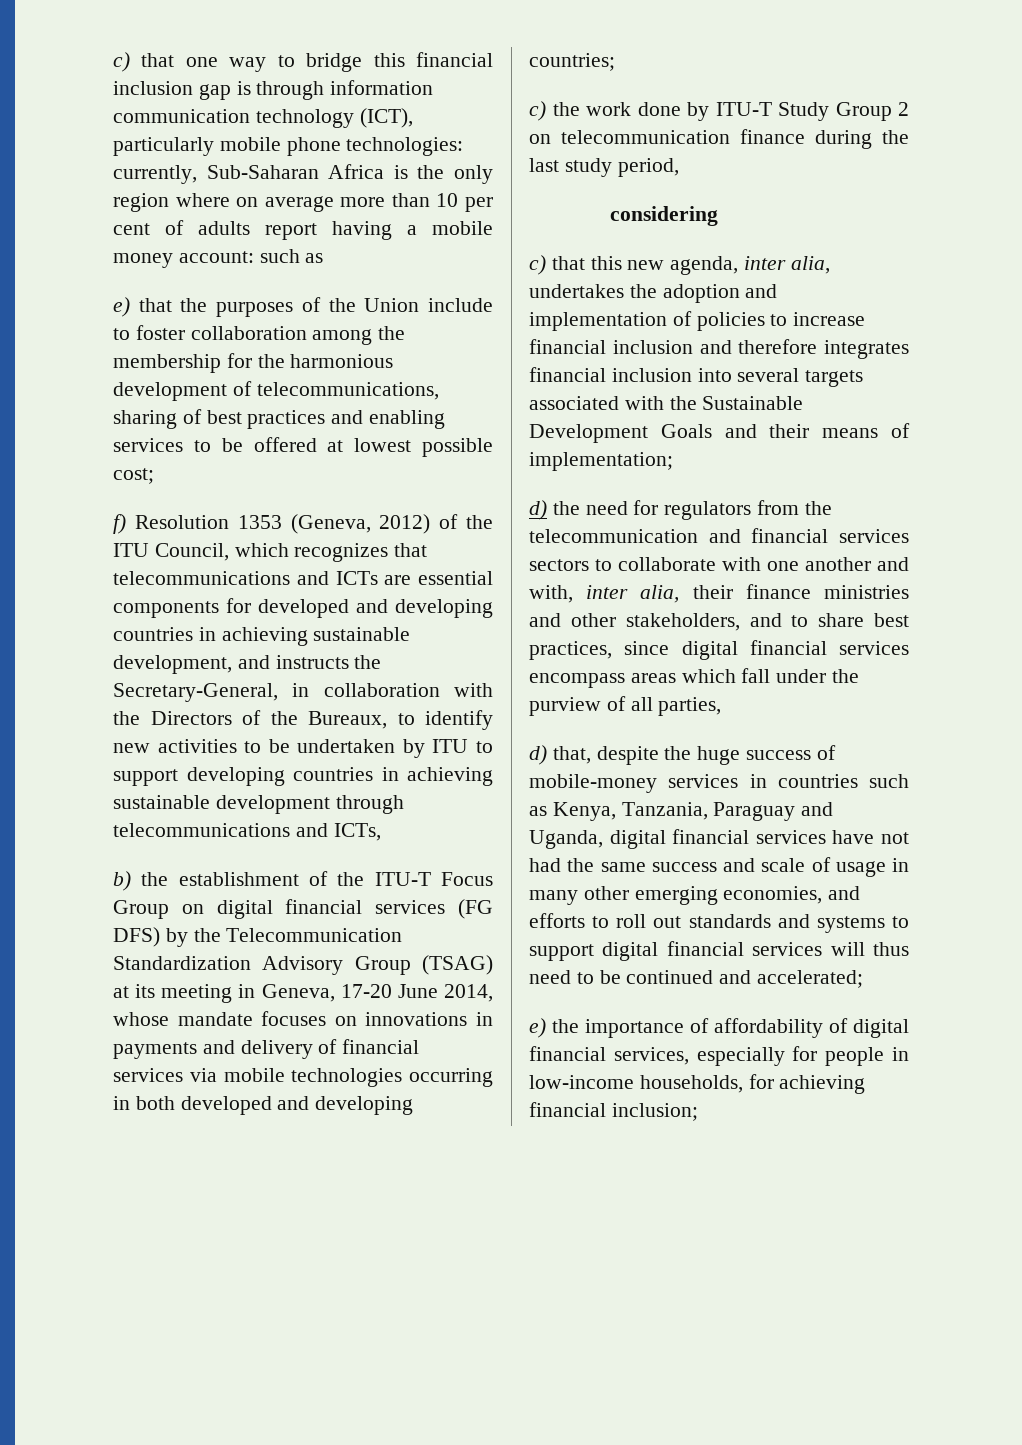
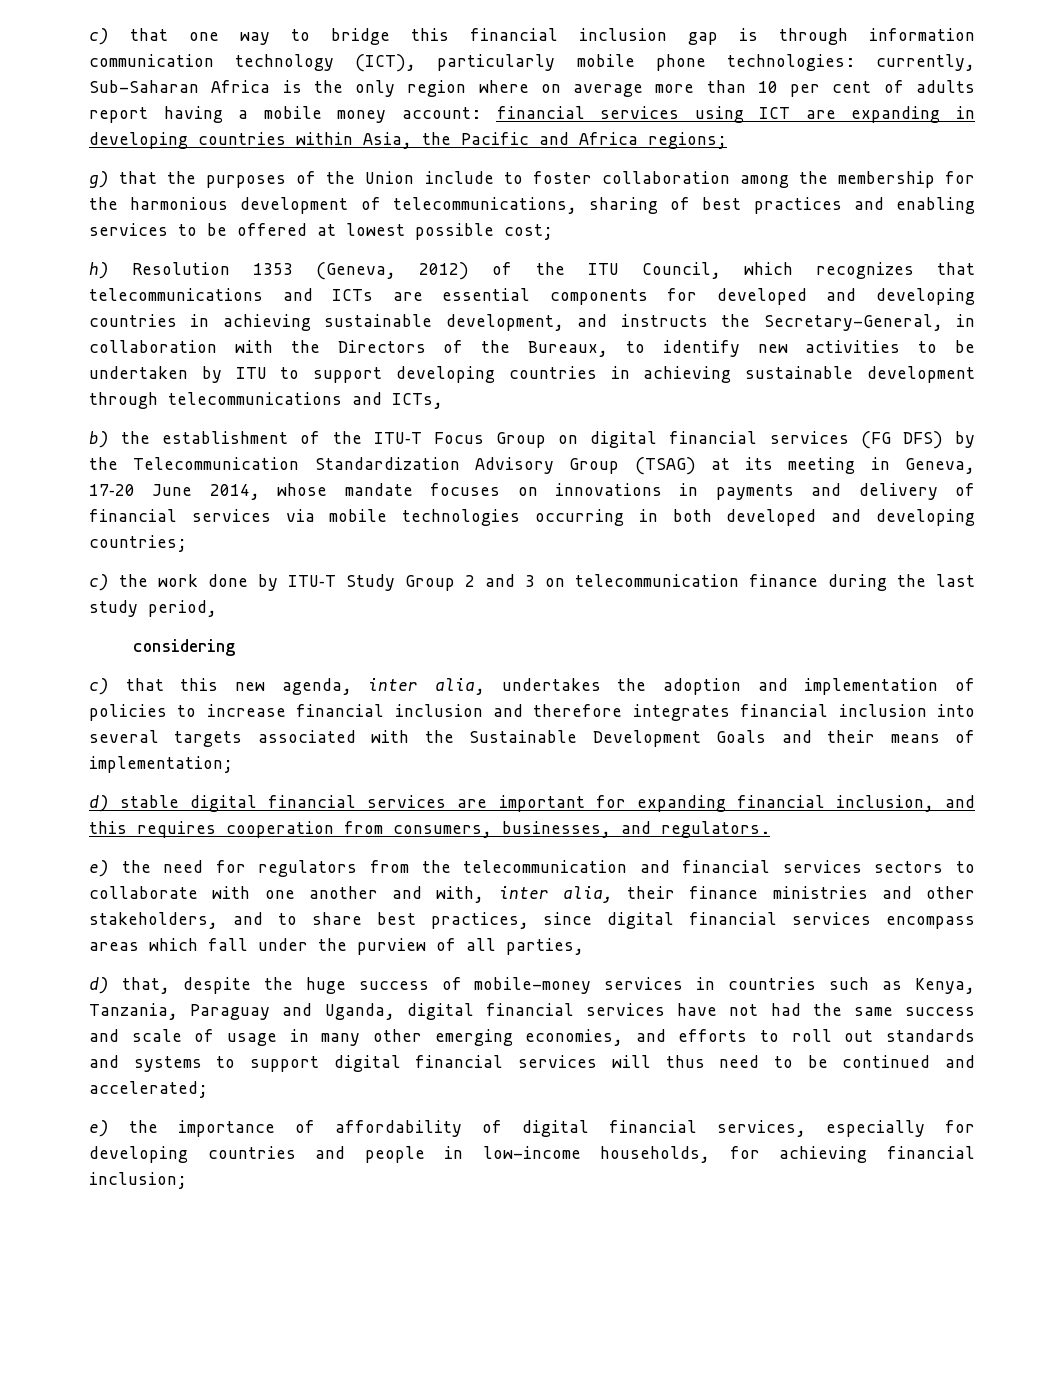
[259,249,324,263] [113,297,130,317] such as // e) -> [496,106,976,123] [89,132,727,149] [89,171,109,188] financial services using ICT are expanding in developing countries within Asia, the Pacific and Africa regions; // g)
[113,514,126,534] f) -> [89,262,109,279] h)
(909, 109) none -> [485,574,535,587] and 3
(547, 510) none -> [120,795,975,812] [89,821,770,838] [89,860,109,877] stable digital financial services are important for expanding financial inclusion, and this requires cooperation from consumers, businesses, and regulators. // e)
(818, 1053) none -> [89,1146,346,1163] developing countries and

